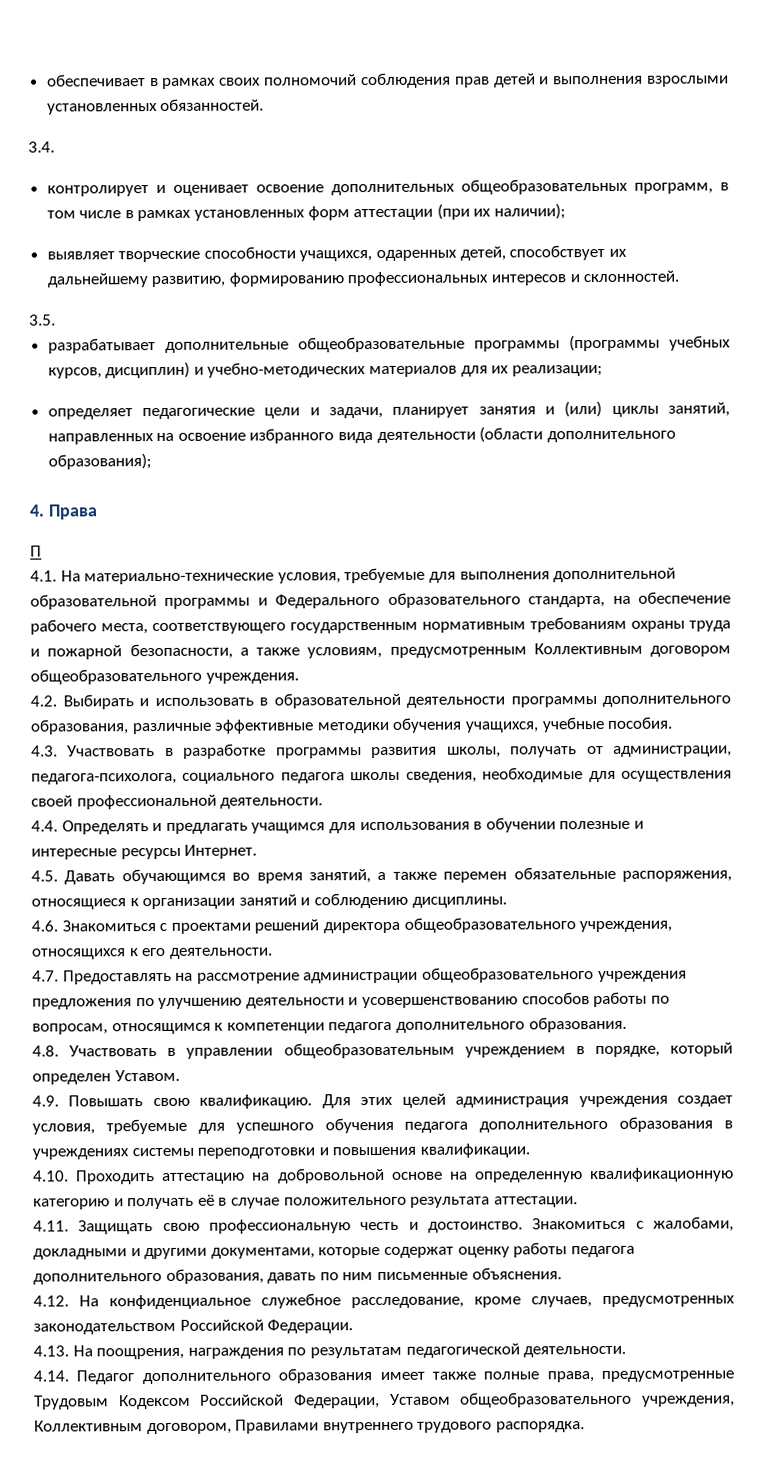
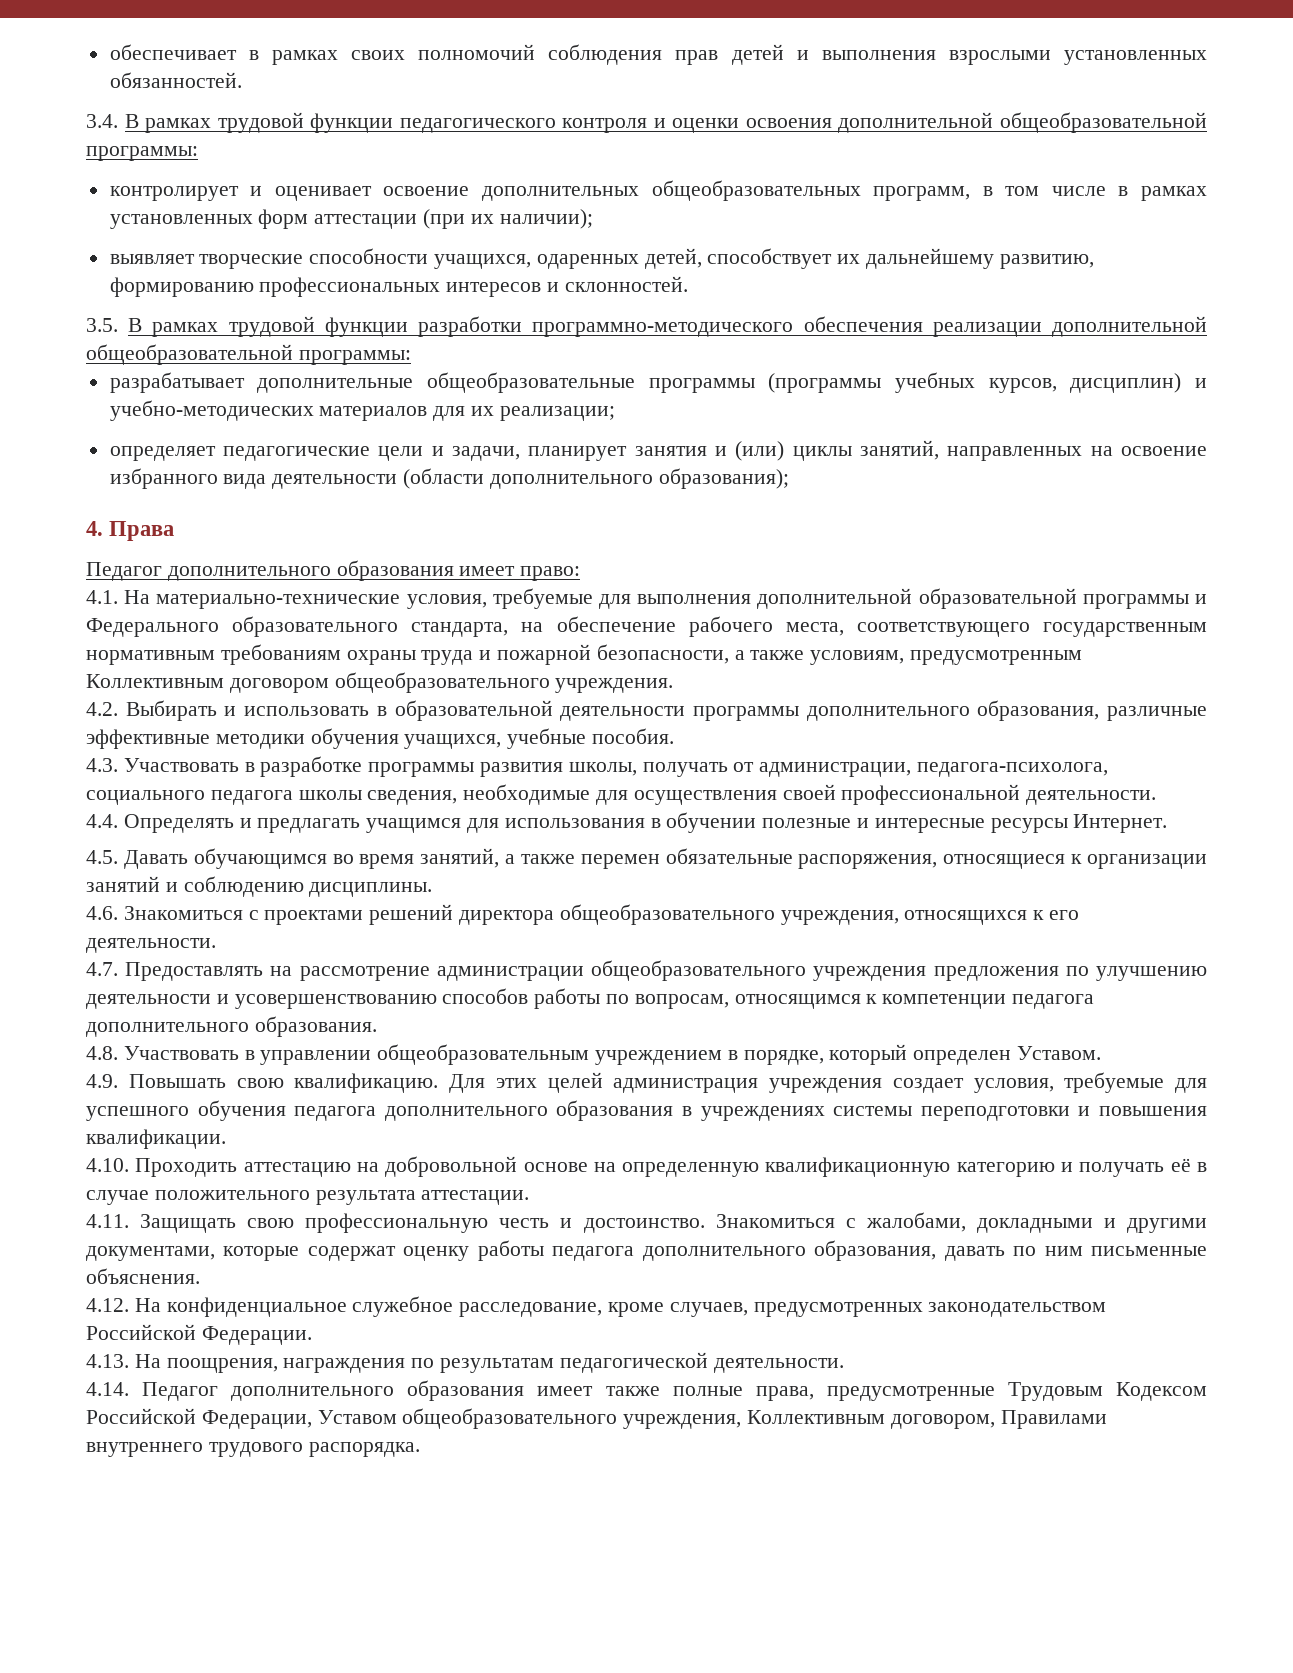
(55, 147) none -> [124,112,1207,133] [86,146,198,161] В рамках трудовой функции педагогического контроля и оценки освоения дополнительной общеобразовательной программы:
(56, 320) none -> [128,316,1207,337] [86,344,411,365] В рамках трудовой функции разработки программно-методического обеспечения реализации дополнительной общеобразовательной программы:
[30,545,42,557] П -> [86,560,581,581] Педагог дополнительного образования имеет право:

